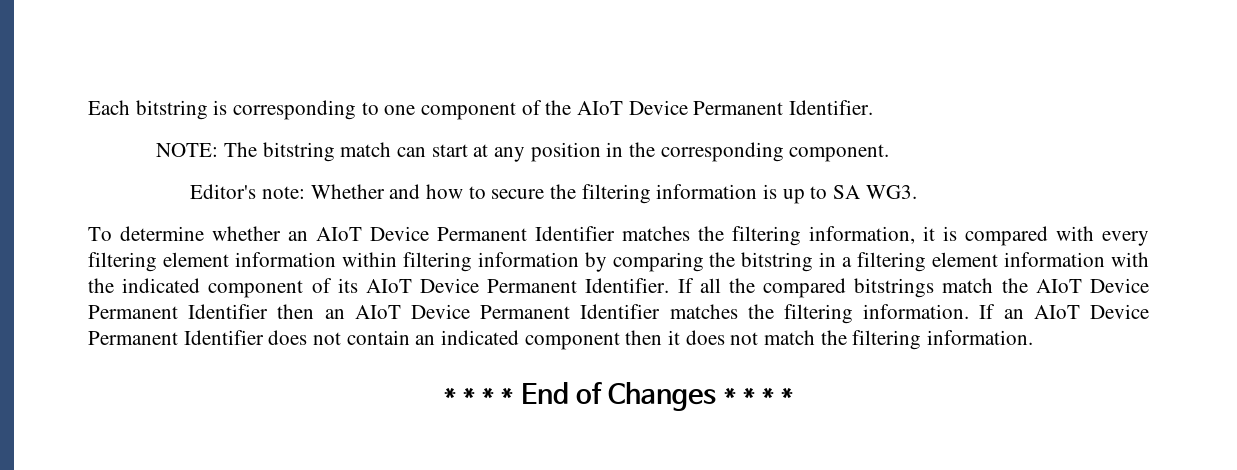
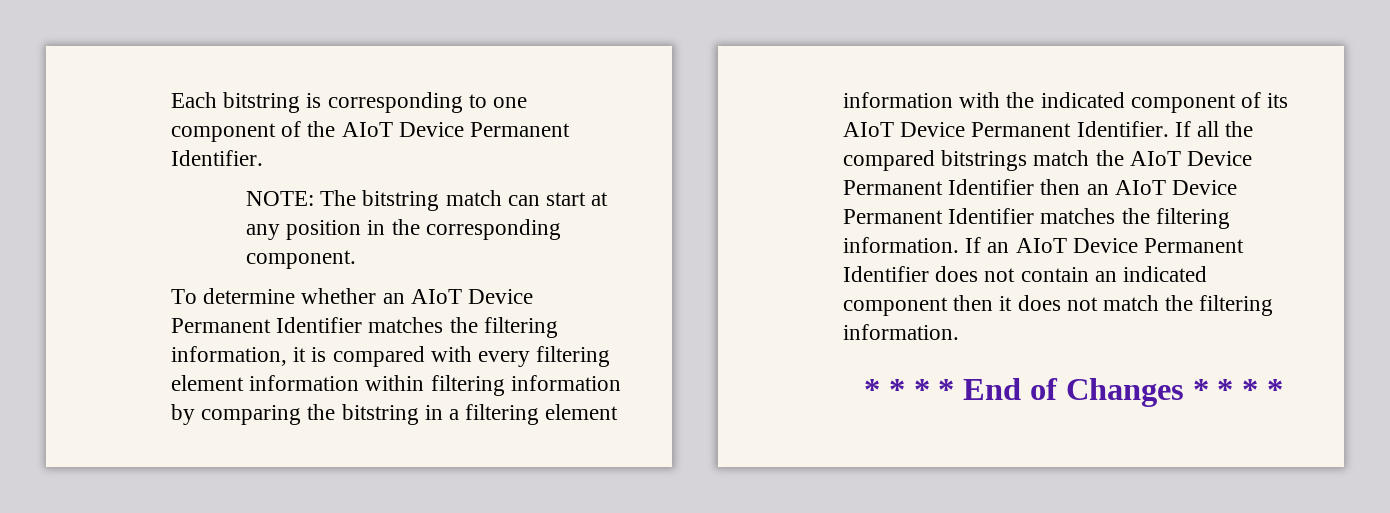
[190,184,917,204] // Editor's note: Whether and how to secure the filtering information is up to SA WG3. -> (357, 259) none

